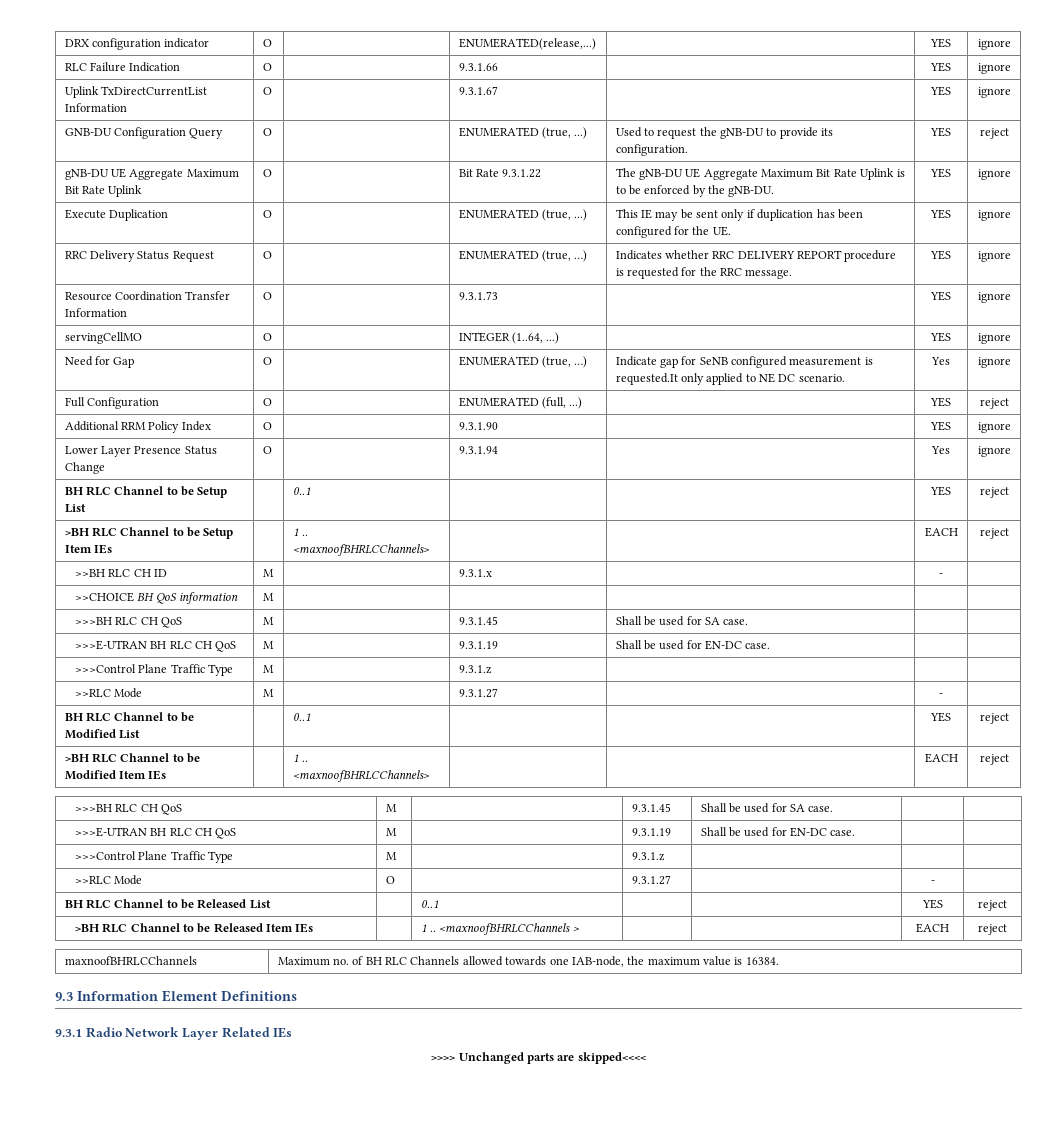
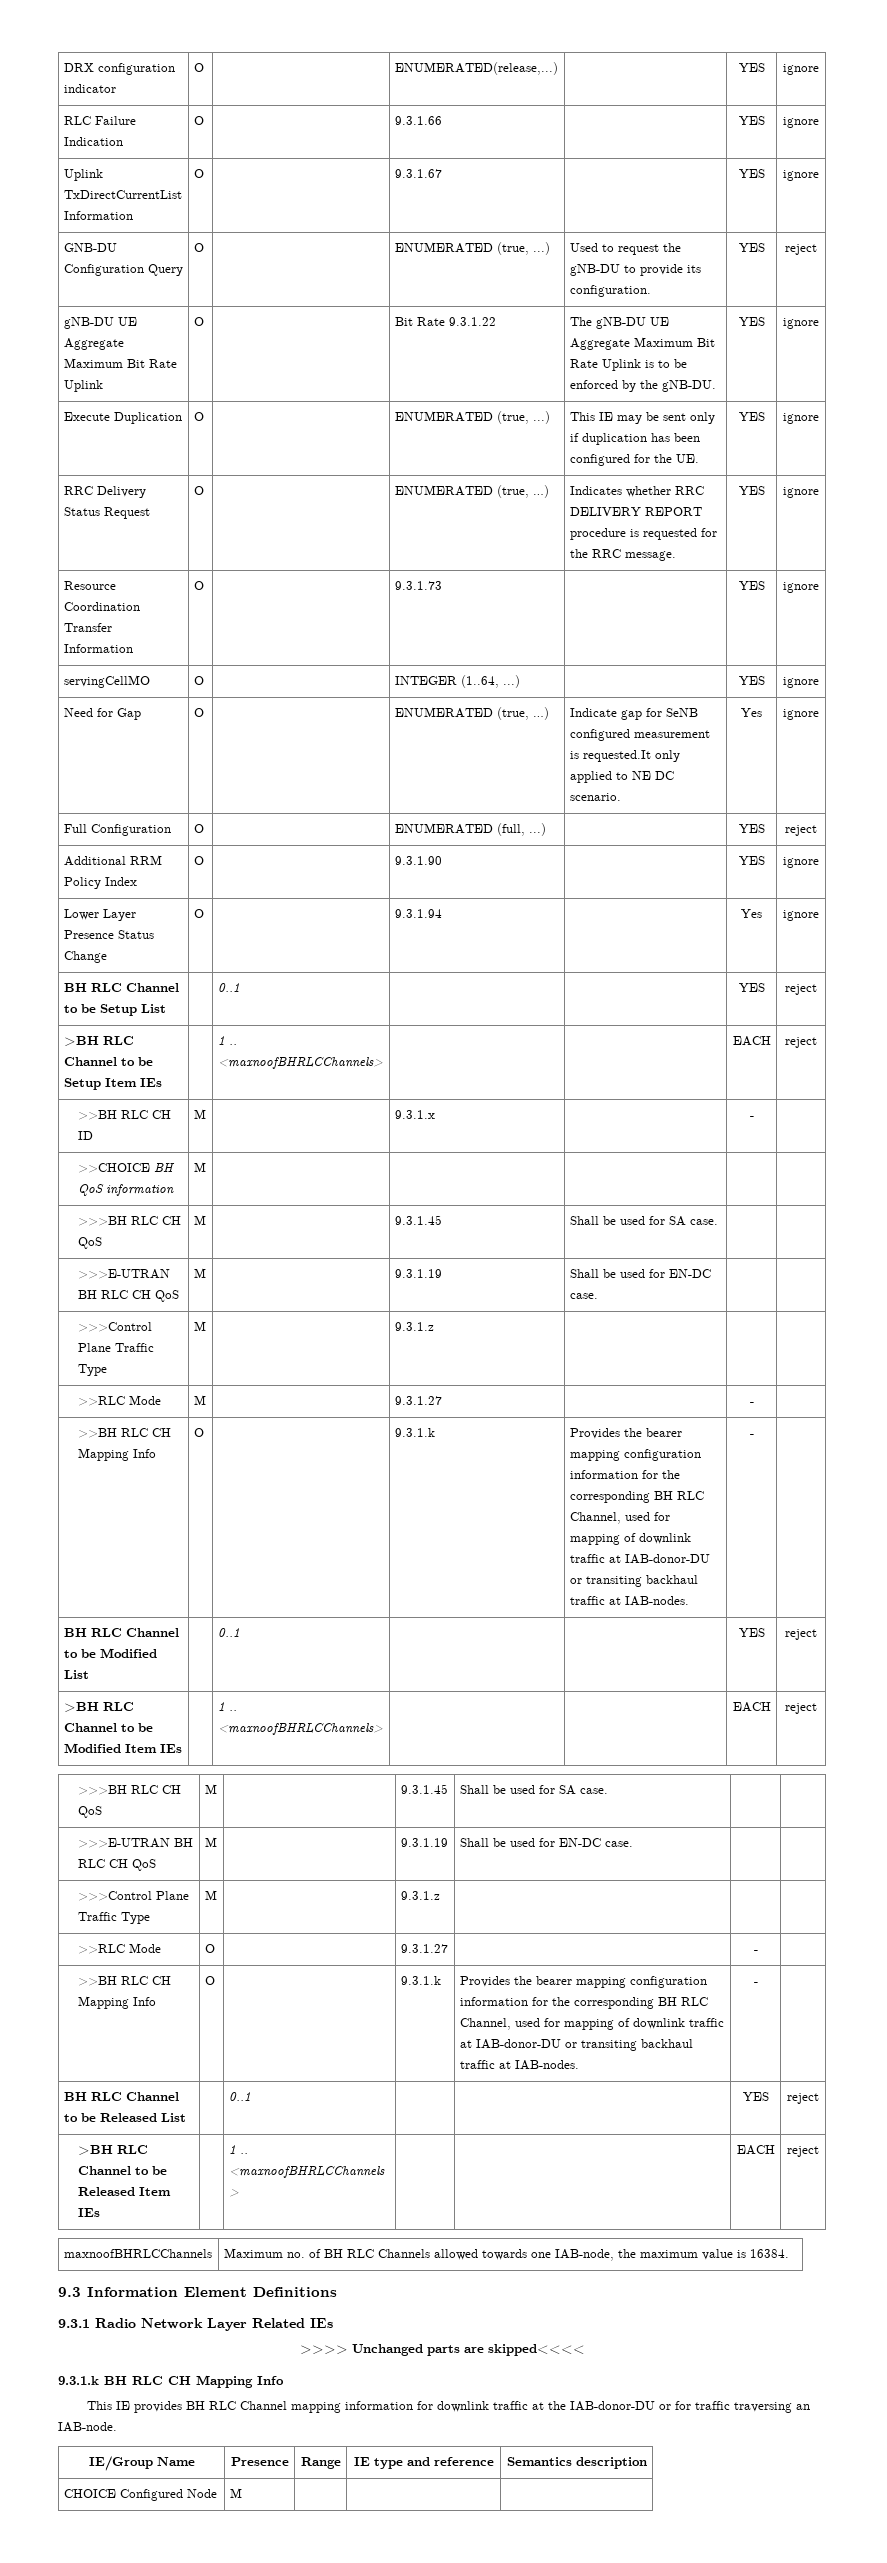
(943, 695) none -> [78,1428,172,1438] [78,1448,157,1461] [193,1428,204,1437] [394,1428,435,1437] [569,1428,682,1439] [569,1449,701,1461] [569,1470,680,1479] [569,1491,704,1503] [569,1512,670,1524] [569,1533,691,1545] [569,1554,710,1564] [569,1575,698,1587] [569,1596,689,1606] [749,1434,754,1437] // >>BH RLC CH Mapping Info | O | | 9.3.1.k | Provides the bearer mapping configuration information for the corresponding BH RLC Channel, used for mapping of downlink traffic at IAB-donor-DU or transiting backhaul traffic at IAB-nodes. | - |
(935, 882) none -> [78,1976,172,1986] [78,1996,157,2009] [204,1976,215,1985] [400,1976,441,1985] [459,1976,707,1988] [459,1997,708,2009] [459,2018,724,2030] [459,2039,693,2051] [459,2060,579,2070] [753,1982,758,1985] // >>BH RLC CH Mapping Info | O | | 9.3.1.k | Provides the bearer mapping configuration information for the corresponding BH RLC Channel, used for mapping of downlink traffic at IAB-donor-DU or transiting backhaul traffic at IAB-nodes. | - |
(646, 1058) none -> [58,2375,284,2388] [86,2401,810,2413] [58,2422,117,2432] [88,2456,195,2471] [230,2457,289,2466] [300,2457,341,2469] [353,2457,494,2469] [506,2457,647,2469] [63,2489,217,2501] [229,2488,242,2498] // 9.3.1.k BH RLC CH Mapping Info // This IE provides BH RLC Channel mapping information for downlink traffic at the IAB-donor-DU or for traffic traversing an IAB-node. // IE/Group Name | Presence | Range | IE type and reference | Semantics description // CHOICE Configured Node | M | | |

